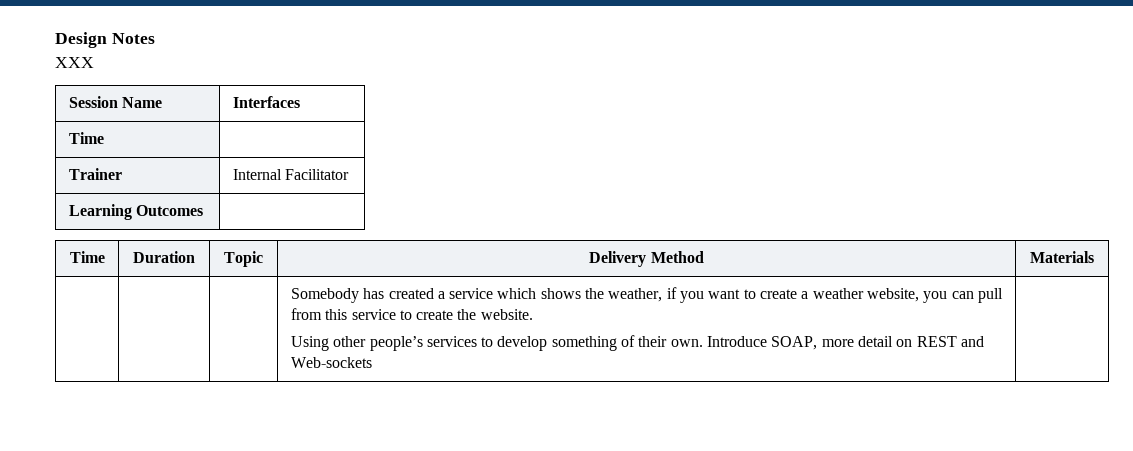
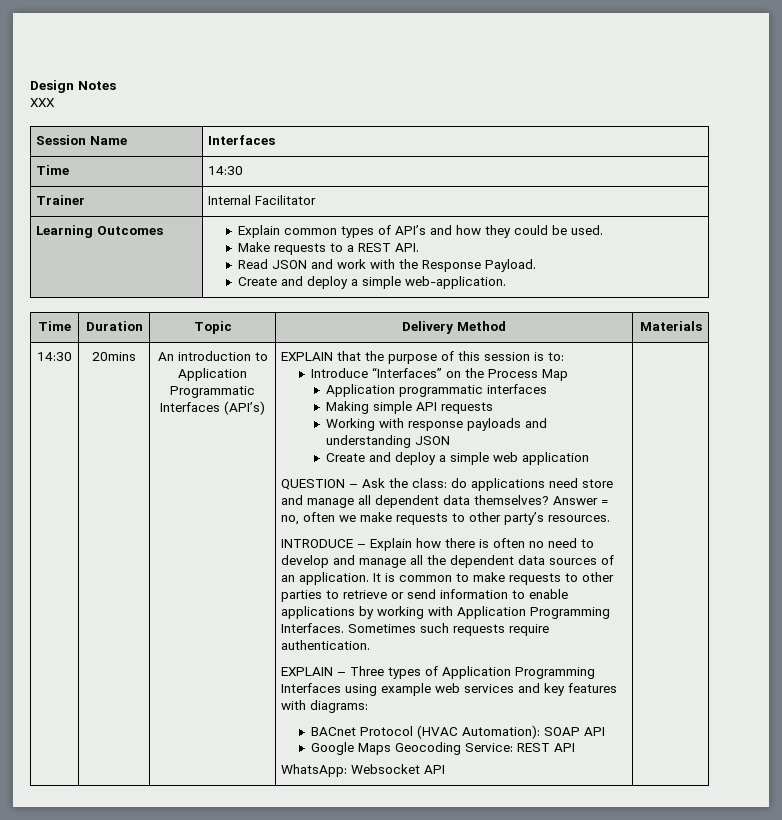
(104, 138) none -> [208,166,244,175] 14:30
(204, 210) none -> [238,225,604,238] [238,242,420,255] [238,259,537,272] [238,276,507,289] Explain common types of API’s and how they could be used. // Make requests to a REST API. // Read JSON and work with the Response Payload. // Create and deploy a simple web-application.
[290,287,1003,303] [290,308,533,320] [290,335,984,351] [290,357,372,368] | | | Somebody has created a service which shows the weather, if you want to create a weather website, you can pull from this service to create the website. // Using other people’s services to develop something of their own. Introduce SOAP, more detail on REST and Web-sockets -> [37,352,72,361] [92,352,136,361] [157,351,268,361] [178,368,247,381] [170,386,255,398] [160,401,265,415] [281,351,565,364] [311,367,569,381] [326,384,548,397] [326,401,494,414] [326,418,548,431] [326,435,451,448] [326,452,590,465] [281,478,614,491] [281,495,609,508] [281,512,611,525] [281,538,595,551] [281,555,615,568] [281,572,615,585] [281,589,569,602] [281,606,611,619] [281,623,550,636] [281,640,371,650] [281,666,596,679] [281,683,618,696] [281,700,369,713] [311,725,606,739] [311,742,576,755] [281,764,446,777] 14:30 | 20mins | An introduction to Application Programmatic Interfaces (API’s) | EXPLAIN that the purpose of this session is to: // Introduce “Interfaces” on the Process Map // Application programmatic interfaces // Making simple API requests // Working with response payloads and understanding JSON // Create and deploy a simple web application // QUESTION – Ask the class: do applications need store and manage all dependent data themselves? Answer = no, often we make requests to other party’s resources. // INTRODUCE – Explain how there is often no need to develop and manage all the dependent data sources of an application. It is common to make requests to other parties to retrieve or send information to enable applications by working with Application Programming Interfaces. Sometimes such requests require authentication. // EXPLAIN – Three types of Application Programming Interfaces using example web services and key features with diagrams: // BACnet Protocol (HVAC Automation): SOAP API // Google Maps Geocoding Service: REST API // WhatsApp: Websocket API

